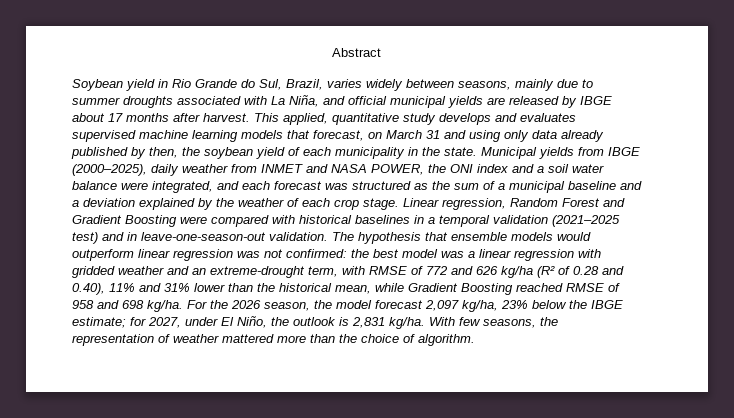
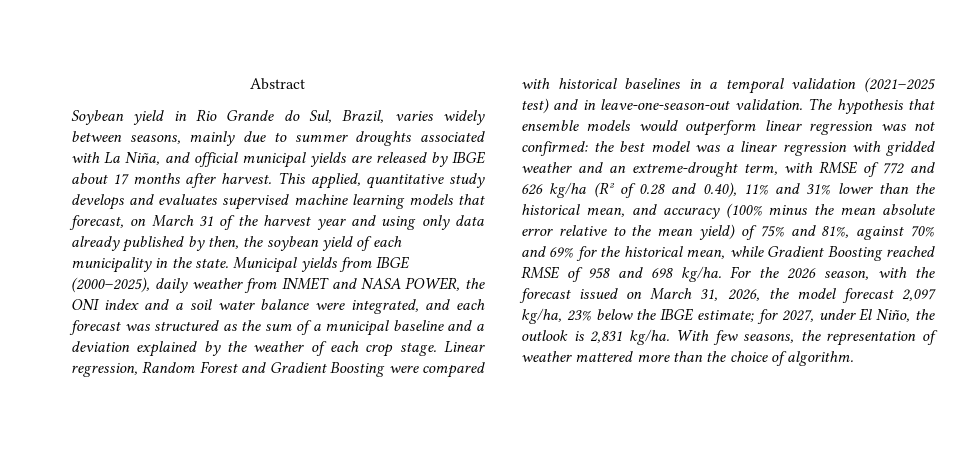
(440, 134) none -> [219,215,346,230] of the harvest year
(371, 289) none -> [631,203,935,219] [521,224,934,240] [521,246,726,261] and accuracy (100% minus the mean absolute error relative to the mean yield) of 75% and 81%, against 70% and 69% for the historical mean,
(310, 306) none -> [878,267,936,278] [519,288,760,303] with the forecast issued on March 31, 2026,

